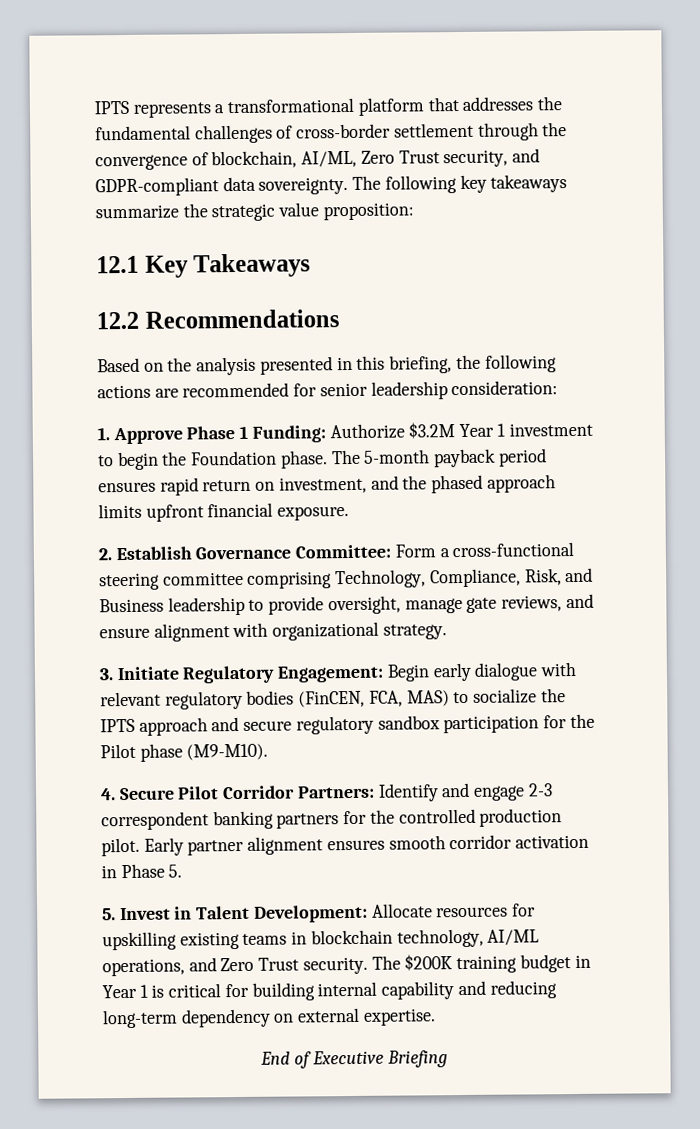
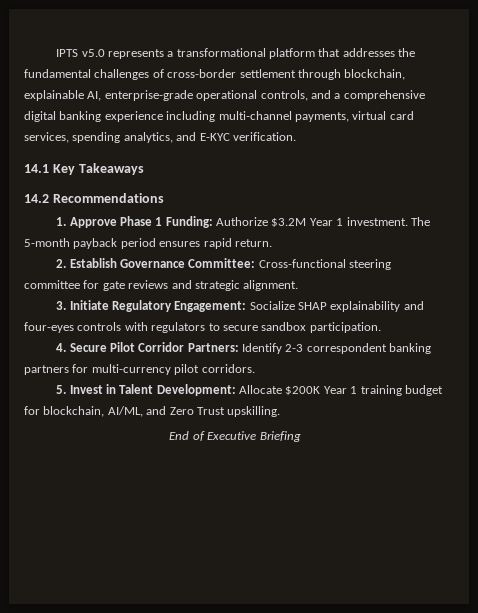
[94,100,129,115] IPTS -> [56,49,105,57] IPTS v5.0
[542,122,568,137] [95,148,541,171] [95,174,568,197] [95,202,414,222] [96,255,139,274] the convergence of blockchain, AI/ML, Zero Trust security, and GDPR-compliant data sovereignty. The following key takeaways summarize the strategic value proposition: // 12.1 -> [344,69,406,80] [24,90,425,101] [24,111,414,122] [24,132,296,143] [24,164,49,173] blockchain, explainable AI, enterprise-grade operational controls, and a comprehensive digital banking experience including multi-channel payments, virtual card services, spending analytics, and E-KYC verification. // 14.1
[96,311,139,330] 12.2 -> [24,194,49,203] 14.2
[97,354,557,376] [97,380,559,400] // Based on the analysis presented in this briefing, the following actions are recommended for senior leadership consideration: -> (164, 198) none
[508,422,593,437] [98,450,328,471] investment to begin the Foundation phase. -> [346,217,408,226] investment.
[202,474,556,494] [98,502,350,522] [98,541,575,561] [99,567,594,591] [99,593,594,616] [99,621,447,642] [99,661,578,684] [100,688,566,710] [100,713,595,736] [100,743,269,762] return on investment, and the phased approach limits upfront financial exposure. // 2. Establish Governance Committee: Form a cross-functional steering committee comprising Technology, Compliance, Risk, and Business leadership to provide oversight, manage gate reviews, and ensure alignment with organizational strategy. // 3. Initiate Regulatory Engagement: Begin early dialogue with relevant regulatory bodies (FinCEN, FCA, MAS) to socialize the IPTS approach and secure regulatory sandbox participation for the Pilot phase (M9-M10). -> [234,239,272,247] [56,258,392,270] [24,280,299,291] [56,300,424,312] [24,322,381,333] return. // 2. Establish Governance Committee: Cross-functional steering committee for gate reviews and strategic alignment. // 3. Initiate Regulatory Engagement: Socialize SHAP explainability and four-eyes controls with regulators to secure sandbox participation.
[441,782,526,801] and engage -> (283, 348) none
[369,808,563,827] [101,834,590,857] [101,863,183,879] the controlled production pilot. Early partner alignment ensures smooth corridor activation in Phase 5. -> [91,364,255,375] multi-currency pilot corridors.
[436,903,537,918] [102,928,540,951] [102,954,591,977] [102,980,557,1001] [102,1007,436,1029] resources for upskilling existing teams in blockchain technology, AI/ML operations, and Zero Trust security. The $200K training budget in Year 1 is critical for building internal capability and reducing long-term dependency on external expertise. -> [285,385,443,396] [24,406,281,417] $200K Year 1 training budget for blockchain, AI/ML, and Zero Trust upskilling.

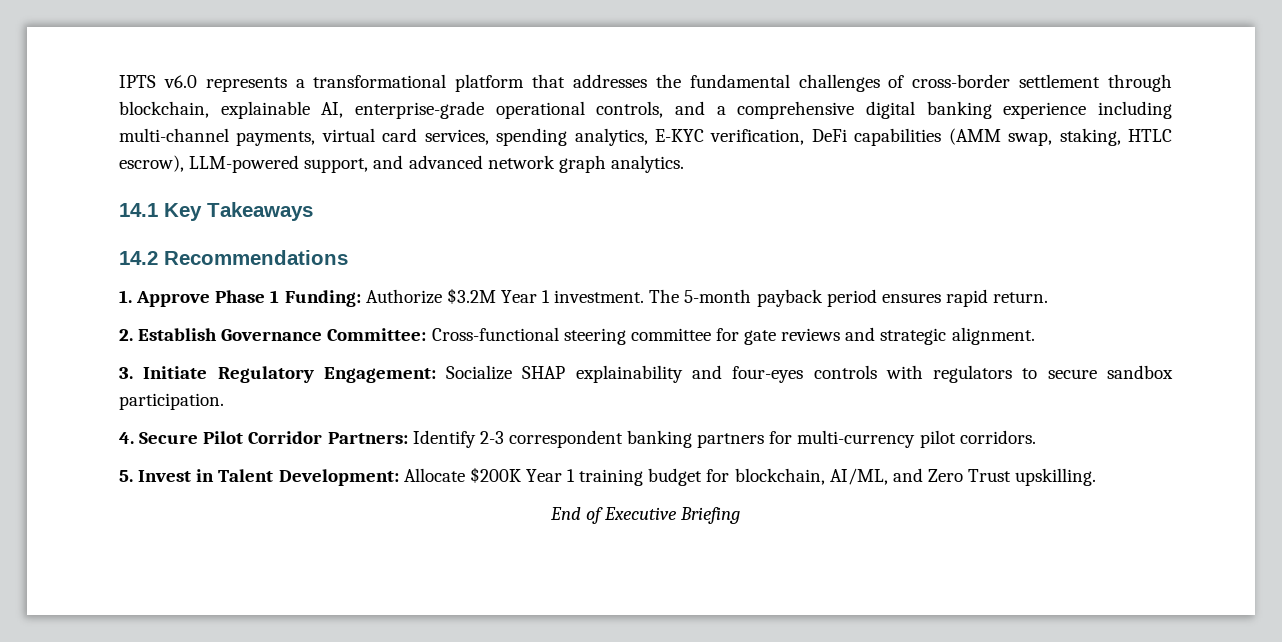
[81,49,105,57] v5.0 -> [163,75,197,88] v6.0
[176,132,296,141] and E-KYC verification. -> [655,128,1173,146] [119,155,684,173] E-KYC verification, DeFi capabilities (AMM swap, staking, HTLC escrow), LLM-powered support, and advanced network graph analytics.

